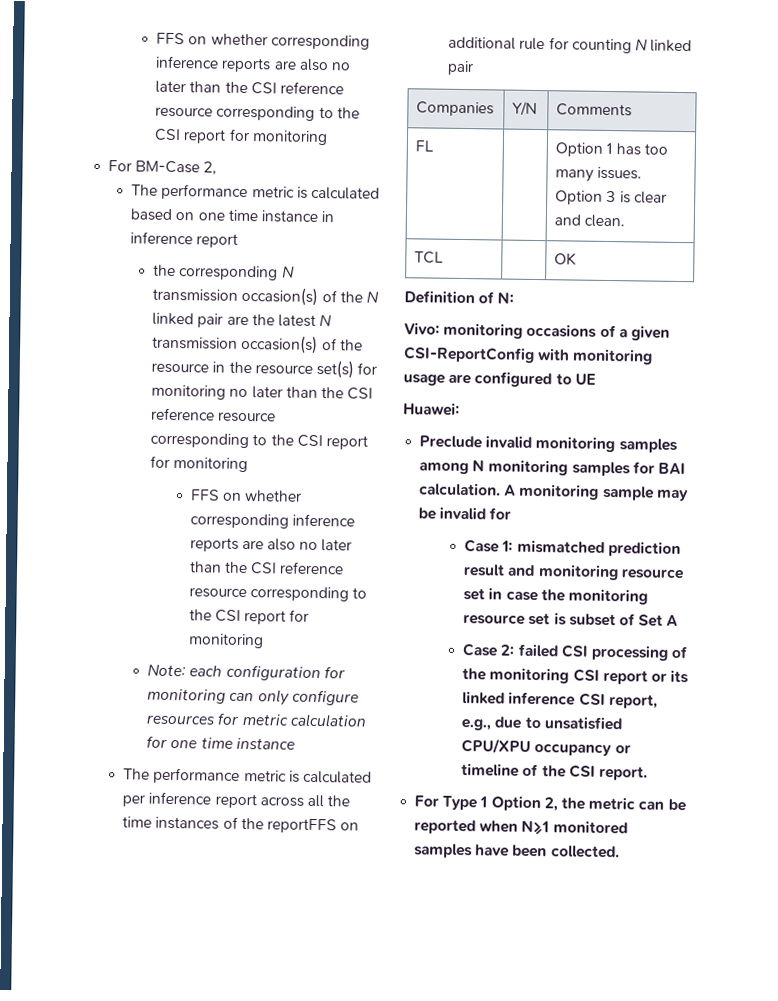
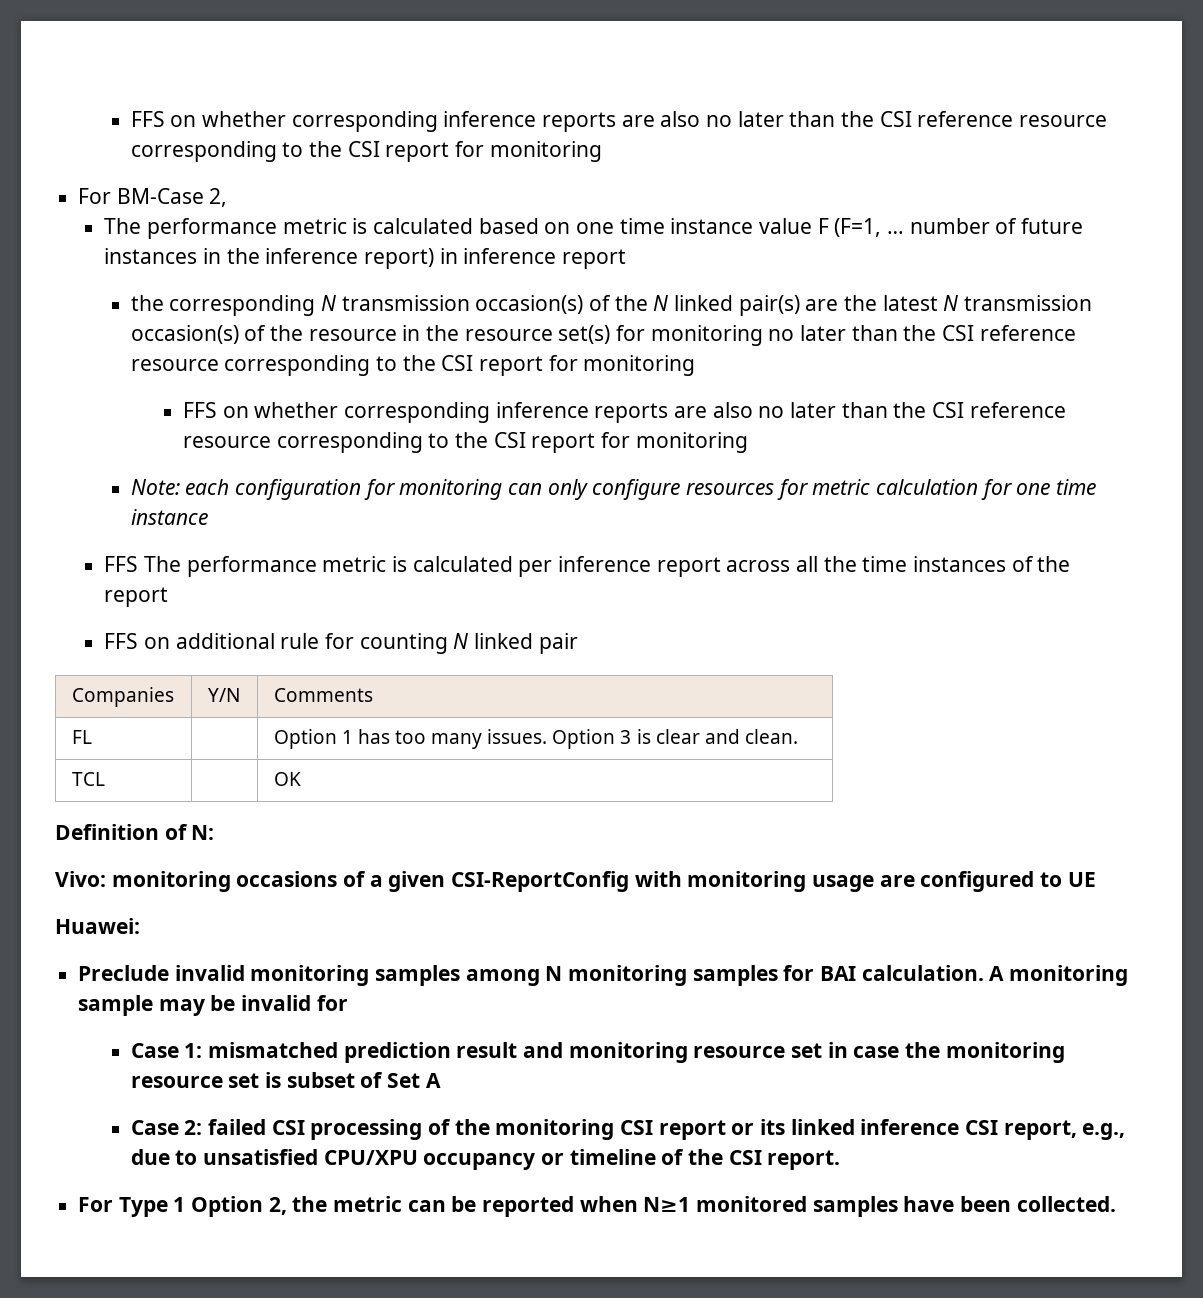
(318, 216) none -> [759,218,1084,237] [104,248,434,269] value F (F=1, … number of future instances in the inference report)
[197,313,224,328] pair -> [738,295,800,316] pair(s)
(295, 743) none -> [104,556,139,572] FFS
[266,818,337,834] reportFFS -> [104,587,169,607] [104,633,139,649] report // FFS

